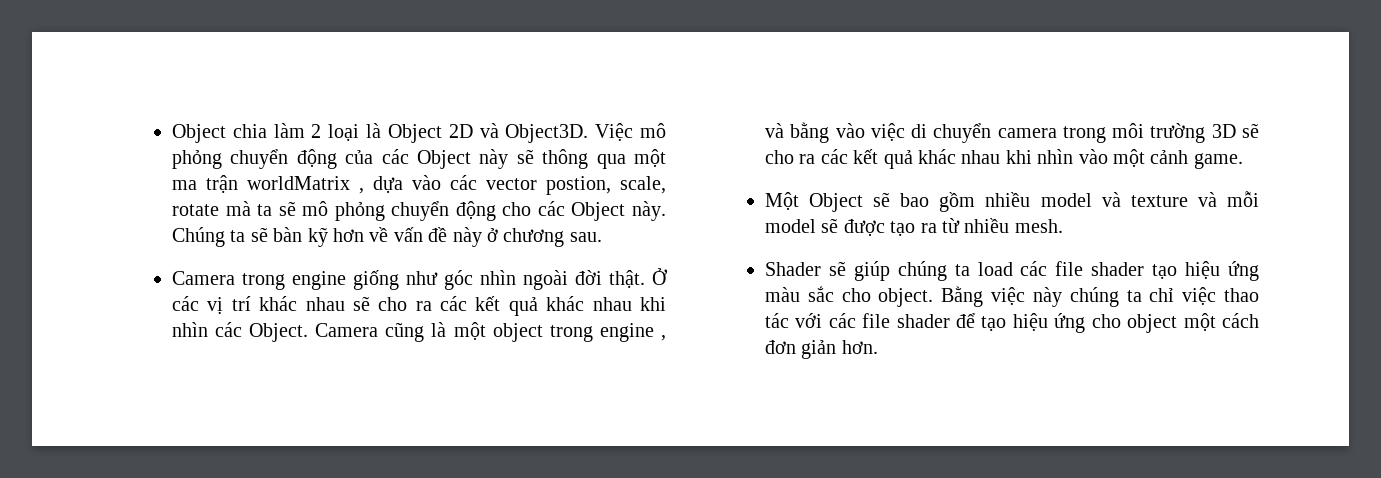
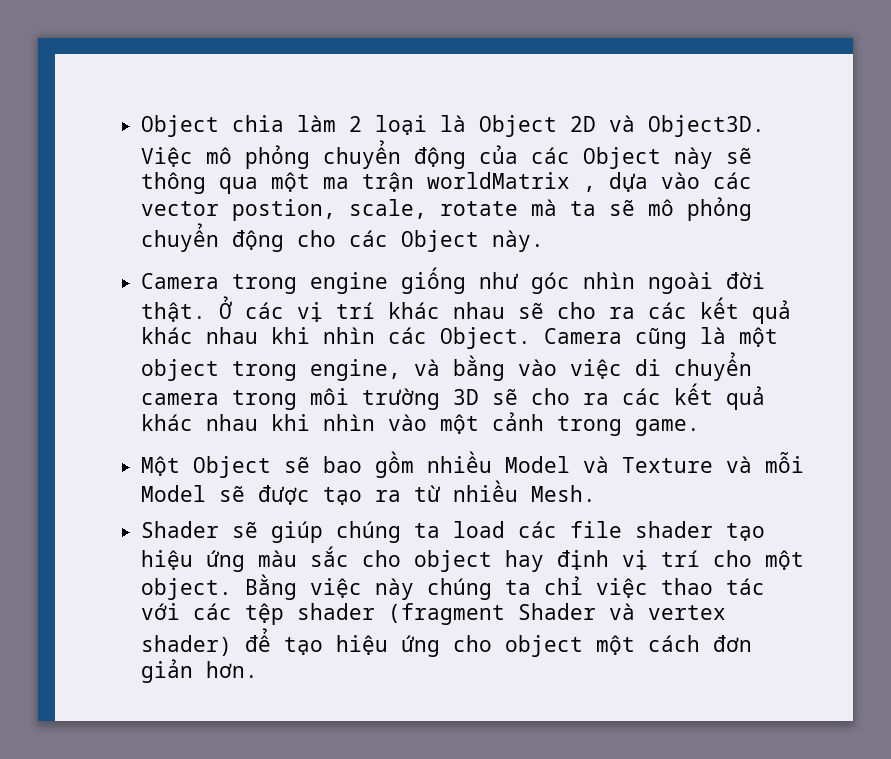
[171,227,602,247] Chúng ta sẽ bàn kỹ hơn về vấn đề này ở chương sau. -> (545, 241) none
[599,323,667,342] engine , -> [310,359,402,381] engine,
(1189, 157) none -> [557,416,623,436] trong
[1040,192,1188,207] model và texture -> [505,456,714,473] Model và Texture
[764,219,816,233] model -> [141,485,207,502] Model
[1014,219,1063,233] mesh. -> [531,485,597,502] Mesh.
(871, 295) none -> [414,550,805,572] object hay định vị trí cho một
[862,313,950,328] file shader -> [245,603,727,625] [141,635,233,656] tệp shader (fragment Shader và vertex shader)

